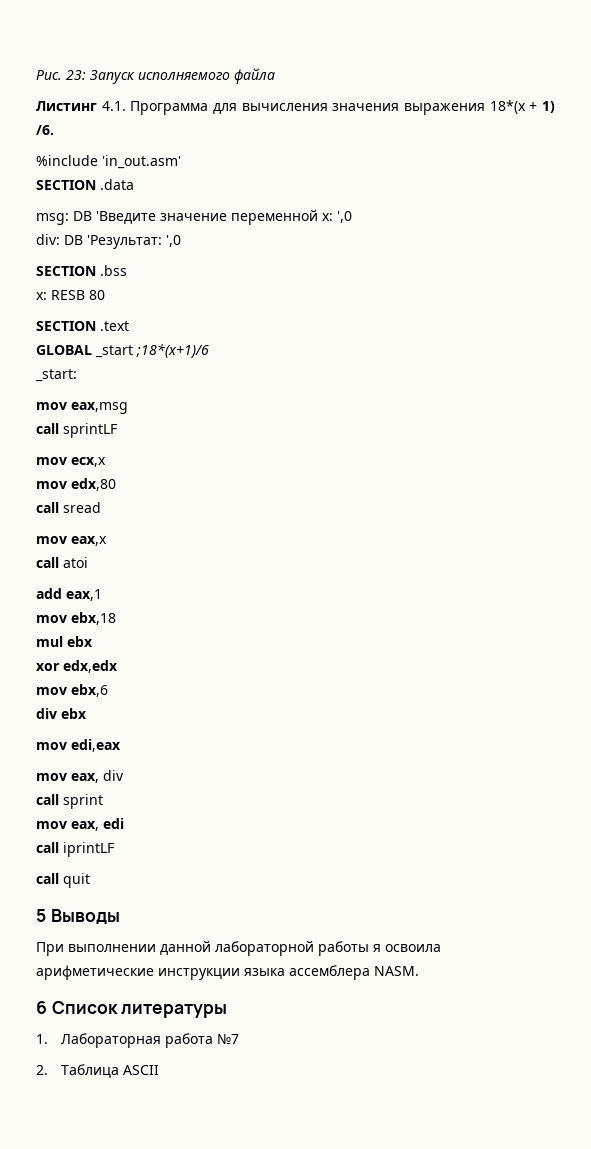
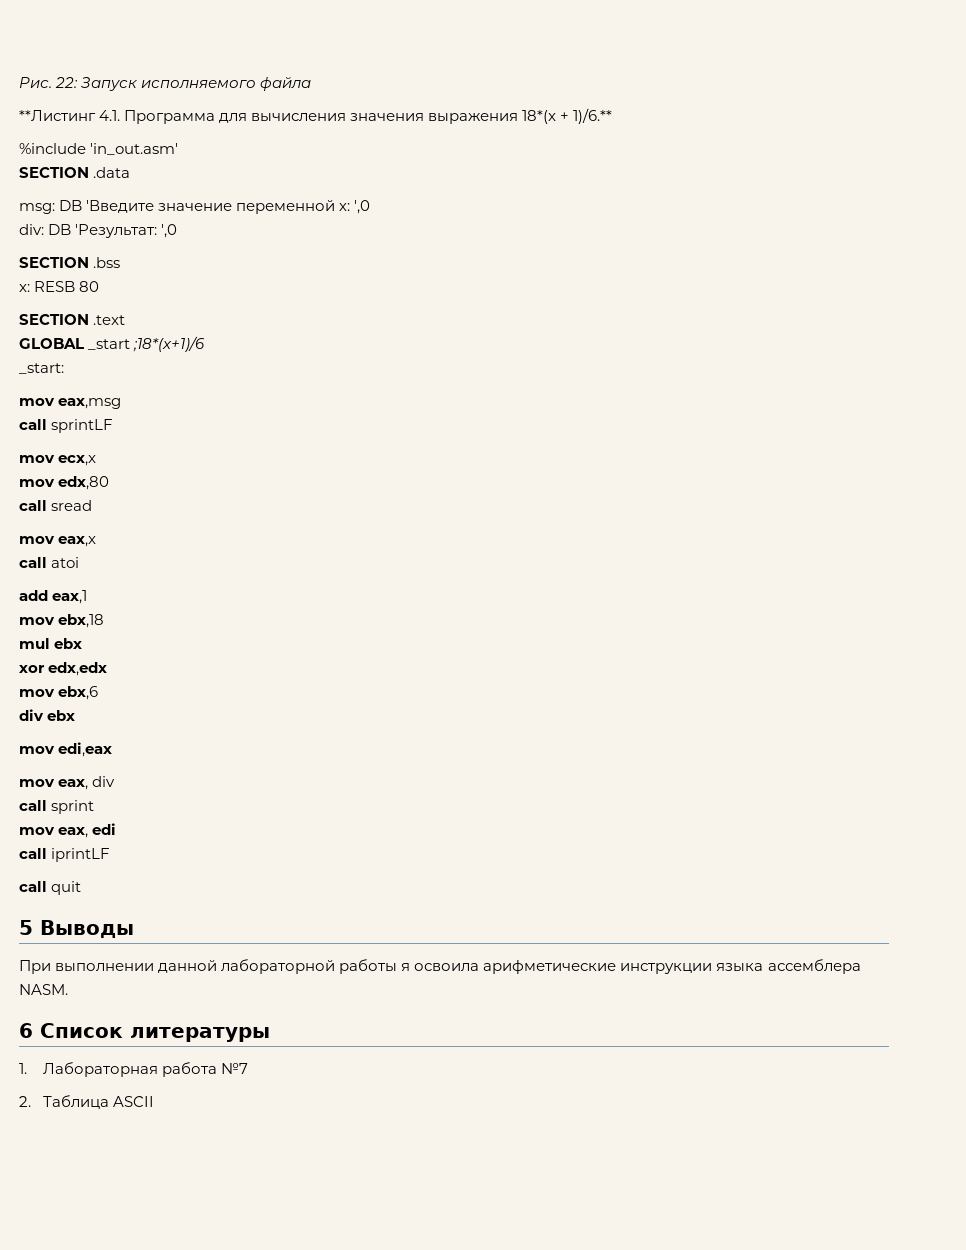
[66,70,86,80] 23: -> [55,77,79,88] 22:
[36,101,97,111] Листинг -> [19,110,96,121] **Листинг
[542,101,555,113] [36,125,54,135] 1) /6. -> [573,108,613,124] 1)/6.**

